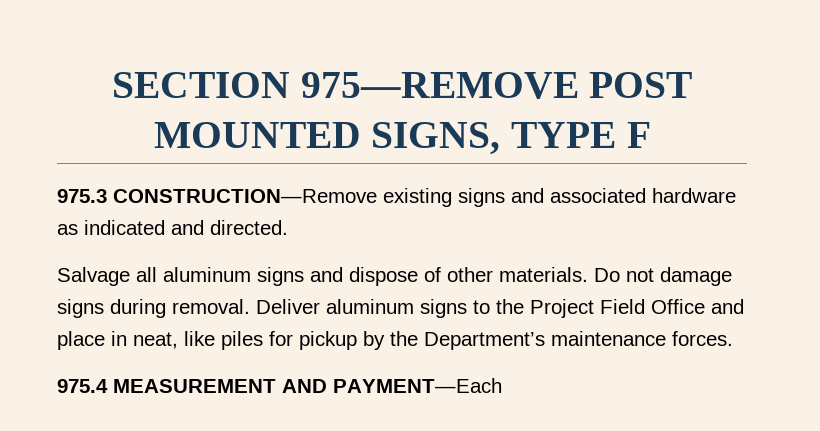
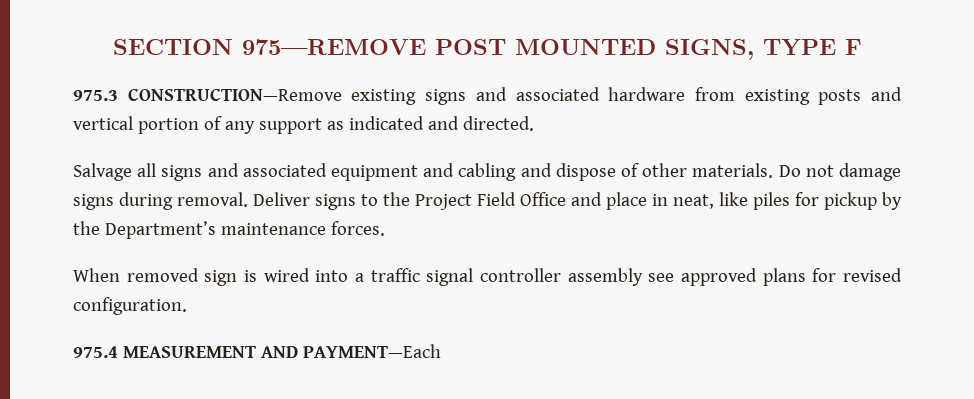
(736, 195) none -> [694,87,903,105] [73,116,322,134] from existing posts and vertical portion of any support
[163,267,343,286] aluminum signs and -> [161,163,552,181] signs and associated equipment and cabling and
[326,299,414,314] aluminum -> (310, 199) none
(733, 338) none -> [73,268,902,286] [73,297,187,315] // When removed sign is wired into a traffic signal controller assembly see approved plans for revised configuration.

